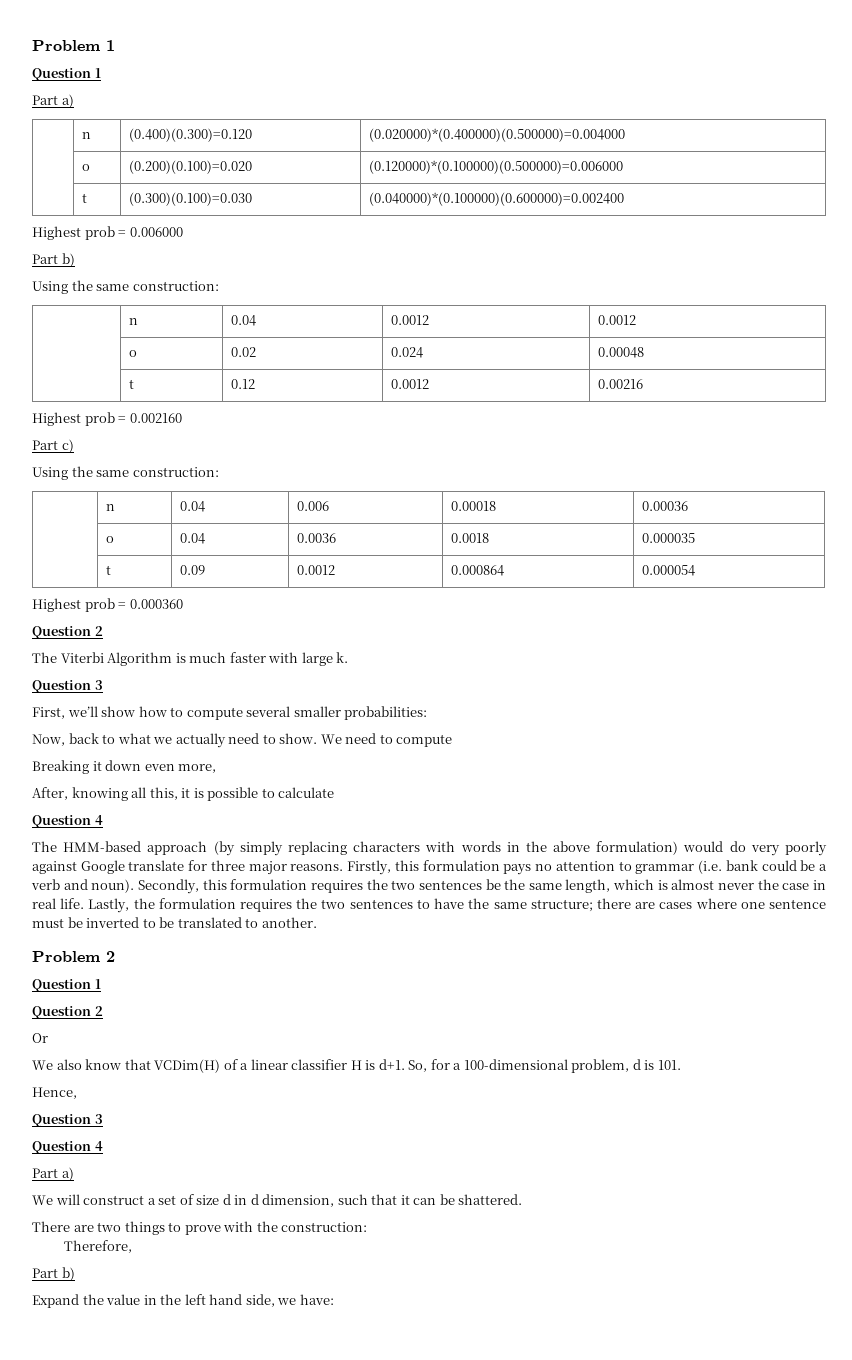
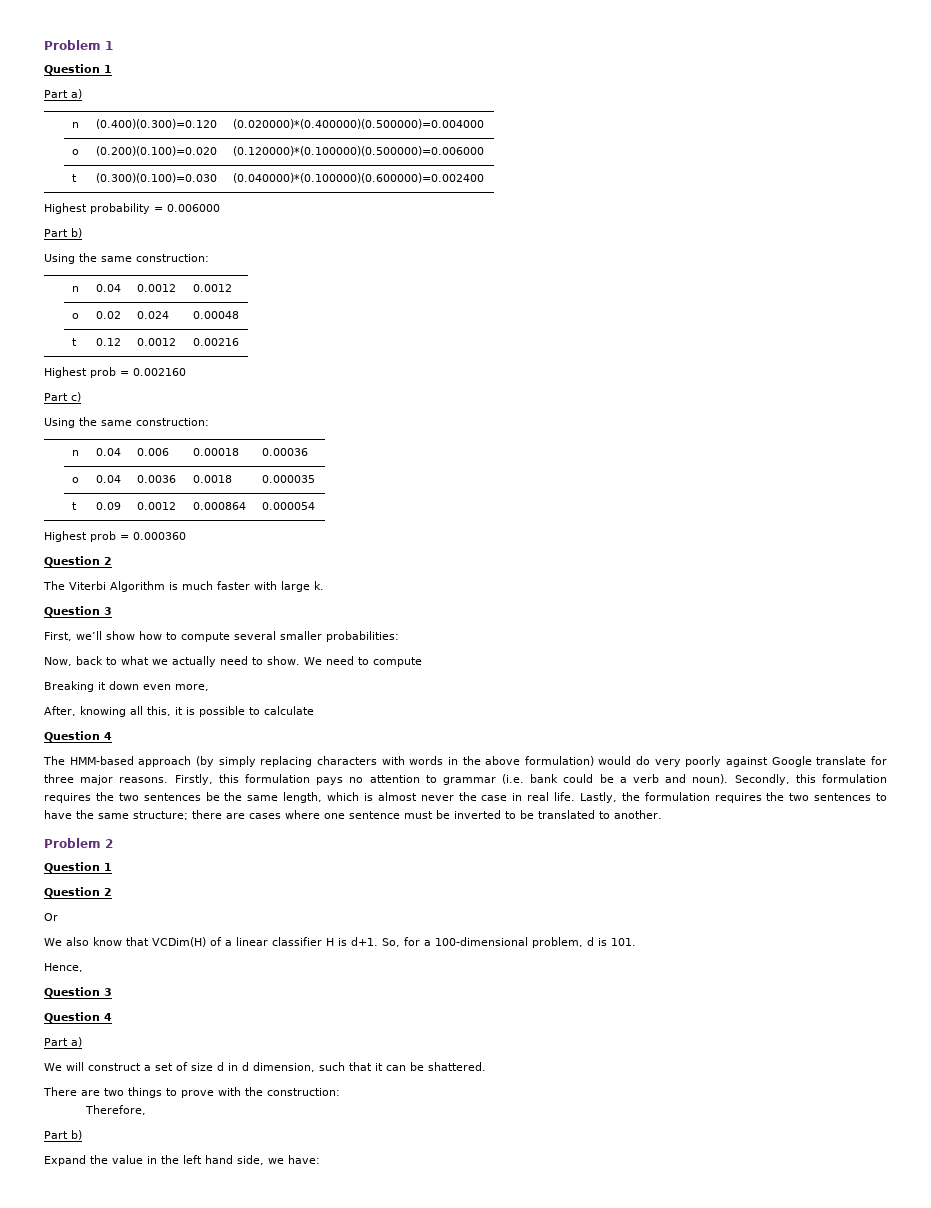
[84,226,115,240] prob -> [90,203,150,214] probability

